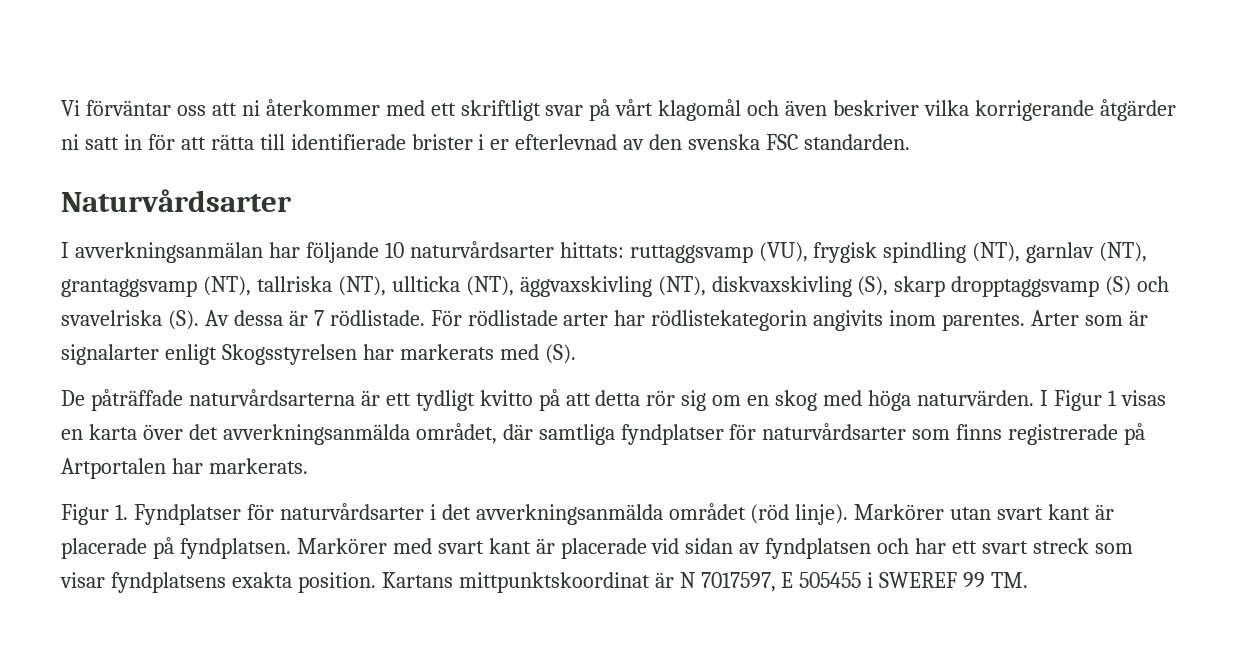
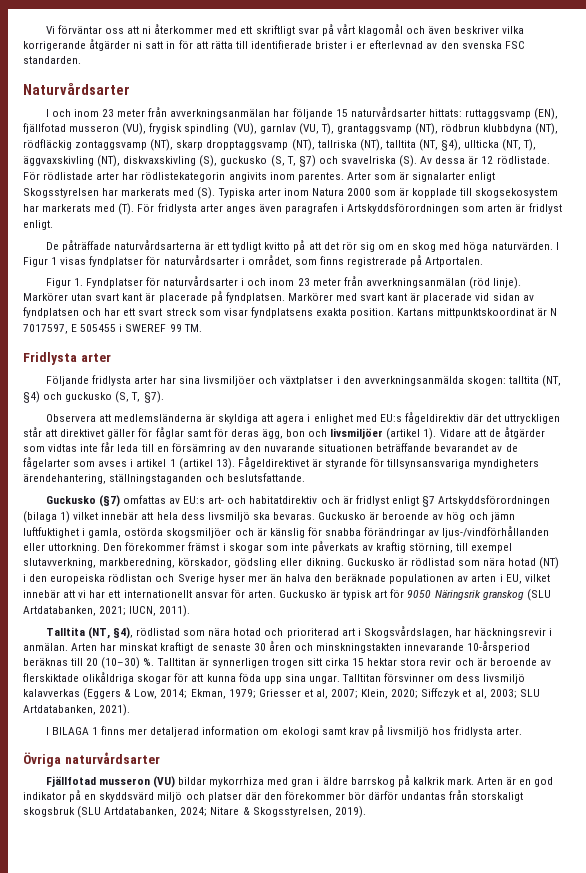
(69, 250) none -> [51,107,168,117] och inom 23 meter från
[384,242,404,258] 10 -> [335,109,348,117] 15
[758,242,1148,263] [61,276,1132,297] (VU), frygisk spindling (NT), garnlav (NT), grantaggsvamp (NT), tallriska (NT), ullticka (NT), äggvaxskivling (NT), diskvaxskivling (S), skarp dropptaggsvamp (S) -> [534,108,559,120] [23,123,559,135] [23,139,537,151] [23,155,316,167] (EN), fjällfotad musseron (VU), frygisk spindling (VU), garnlav (VU, T), grantaggsvamp (NT), rödbrun klubbdyna (NT), rödfläckig zontaggsvamp (NT), skarp dropptaggsvamp (NT), tallriska (NT), talltita (NT, §4), ullticka (NT, T), äggvaxskivling (NT), diskvaxskivling (S), guckusko (S, T, §7)
[313,310,324,326] 7 -> [481,156,494,164] 12
(576, 354) none -> [217,188,559,198] [23,203,562,215] [23,220,53,230] Typiska arter inom Natura 2000 som är kopplade till skogsekosystem har markerats med (T). För fridlysta arter anges även paragrafen i Artskyddsförordningen som arten är fridlyst enligt.
[595,390,641,406] detta -> [323,242,339,250] det
[61,423,615,445] en karta över det avverkningsanmälda området, där samtliga -> (87, 261) none
(907, 431) none -> [241,255,292,267] i området,
[61,458,308,479] Artportalen har markerats. -> [425,257,484,267] Artportalen.
[441,503,746,525] det avverkningsanmälda området -> [247,276,466,288] och inom 23 meter från avverkningsanmälan
(1029, 580) none -> [23,352,111,365] [45,375,562,387] [23,391,164,403] [45,412,561,424] [23,427,545,440] [23,442,518,454] [23,457,540,470] [23,473,306,484] [45,495,551,507] [23,511,515,523] [23,526,550,538] [23,541,513,553] [23,557,560,569] [23,574,550,584] [23,589,551,601] [23,605,191,617] [45,626,553,639] [23,641,531,653] [23,657,551,669] [23,672,526,684] [23,688,540,700] [23,704,131,716] [45,725,523,737] [23,752,160,767] [45,775,554,788] [23,790,524,802] [23,806,366,818] // Fridlysta arter // Följande fridlysta arter har sina livsmiljöer och växtplatser i den avverkningsanmälda skogen: talltita (NT, §4) och guckusko (S, T, §7). // Observera att medlemsländerna är skyldiga att agera i enlighet med EU:s fågeldirektiv där det uttryckligen står att direktivet gäller för fåglar samt för deras ägg, bon och livsmiljöer (artikel 1). Vidare att de åtgärder som vidtas inte får leda till en försämring av den nuvarande situationen beträffande bevarandet av de fågelarter som avses i artikel 1 (artikel 13). Fågeldirektivet är styrande för tillsynsansvariga myndigheters ärendehantering, ställningstaganden och beslutsfattande. // Guckusko (§7) omfattas av EU:s art- och habitatdirektiv och är fridlyst enligt §7 Artskyddsförordningen (bilaga 1) vilket innebär att hela dess livsmiljö ska bevaras. Guckusko är beroende av hög och jämn luftfuktighet i gamla, ostörda skogsmiljöer och är känslig för snabba förändringar av ljus-/vindförhållanden eller uttorkning. Den förekommer främst i skogar som inte påverkats av kraftig störning, till exempel slutavverkning, markberedning, körskador, gödsling eller dikning. Guckusko är rödlistad som nära hotad (NT) i den europeiska rödlistan och Sverige hyser mer än halva den beräknade populationen av arten i EU, vilket innebär att vi har ett internationellt ansvar för arten. Guckusko är typisk art för 9050 Näringsrik granskog (SLU Artdatabanken, 2021; IUCN, 2011). // Talltita (NT, §4), rödlistad som nära hotad och prioriterad art i Skogsvårdslagen, har häckningsrevir i anmälan. Arten har minskat kraftigt de senaste 30 åren och minskningstakten innevarande 10-årsperiod beräknas till 20 (10–30) %. Talltitan är synnerligen trogen sitt cirka 15 hektar stora revir och är beroende av flerskiktade olikåldriga skogar för att kunna föda upp sina ungar. Talltitan försvinner om dess livsmiljö kalavverkas (Eggers & Low, 2014; Ekman, 1979; Griesser et al, 2007; Klein, 2020; Siffczyk et al, 2003; SLU Artdatabanken, 2021). // I BILAGA 1 finns mer detaljerad information om ekologi samt krav på livsmiljö hos fridlysta arter. // Övriga naturvårdsarter // Fjällfotad musseron (VU) bildar mykorrhiza med gran i äldre barrskog på kalkrik mark. Arten är en god indikator på en skyddsvärd miljö och platser där den förekommer bör därför undantas från storskaligt skogsbruk (SLU Artdatabanken, 2024; Nitare & Skogsstyrelsen, 2019).

